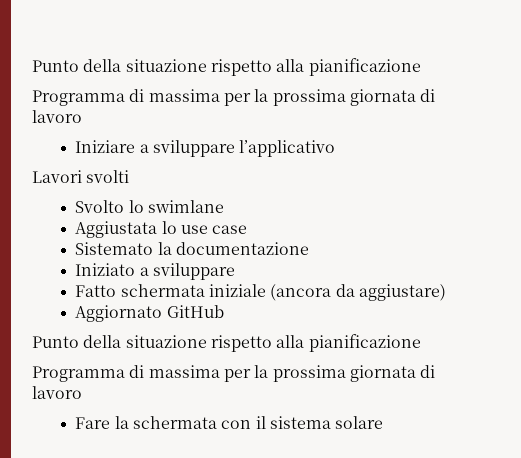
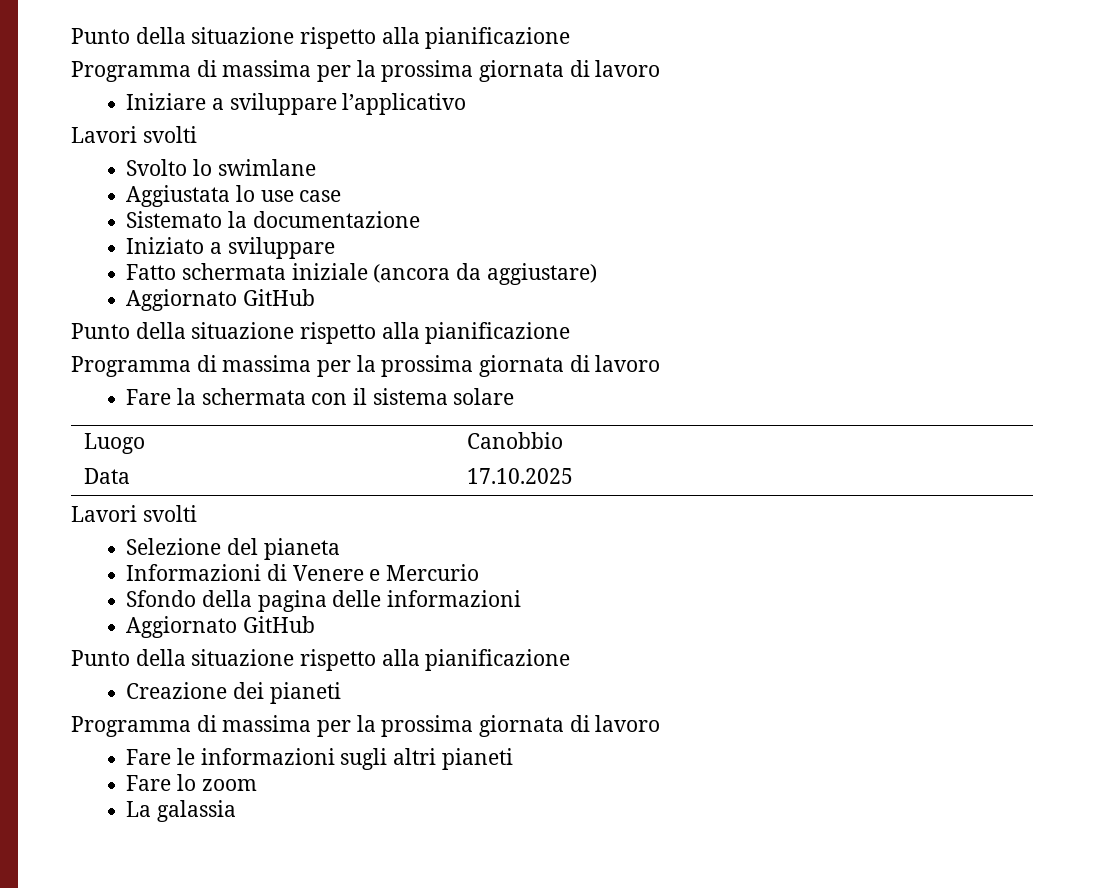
(384, 422) none -> [84,433,146,454] [467,432,564,449] [84,468,131,484] [467,468,574,484] [71,505,197,522] [126,538,340,560] [126,564,480,581] [126,590,522,612] [126,616,316,638] [71,649,571,671] [126,682,341,704] [71,715,661,737] [126,748,513,770] [126,774,257,791] [126,800,237,822] // Luogo | Canobbio // Data | 17.10.2025 // Lavori svolti // Selezione del pianeta // Informazioni di Venere e Mercurio // Sfondo della pagina delle informazioni // Aggiornato GitHub // Punto della situazione rispetto alla pianificazione // Creazione dei pianeti // Programma di massima per la prossima giornata di lavoro // Fare le informazioni sugli altri pianeti // Fare lo zoom // La galassia

